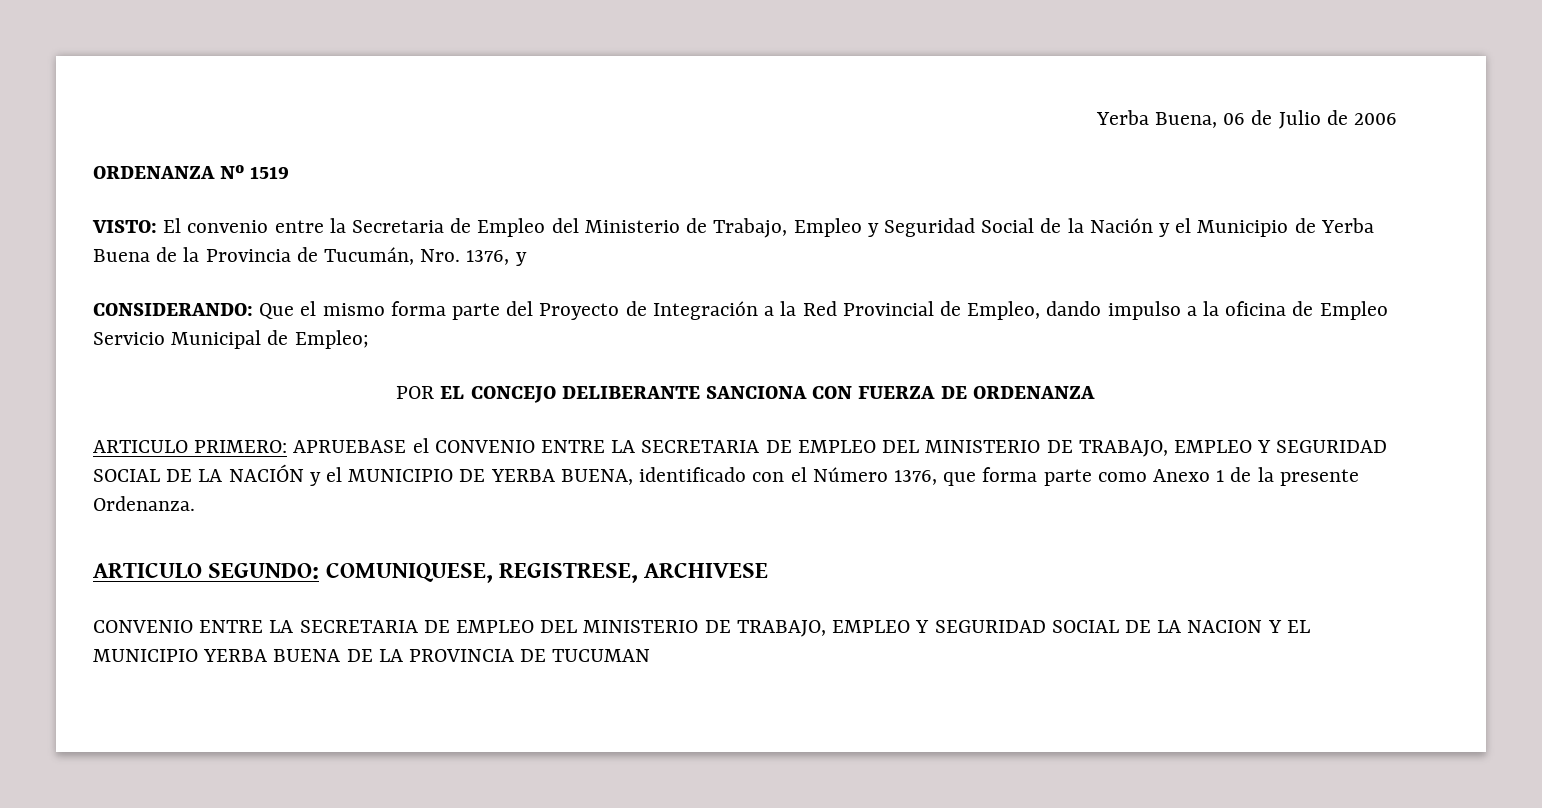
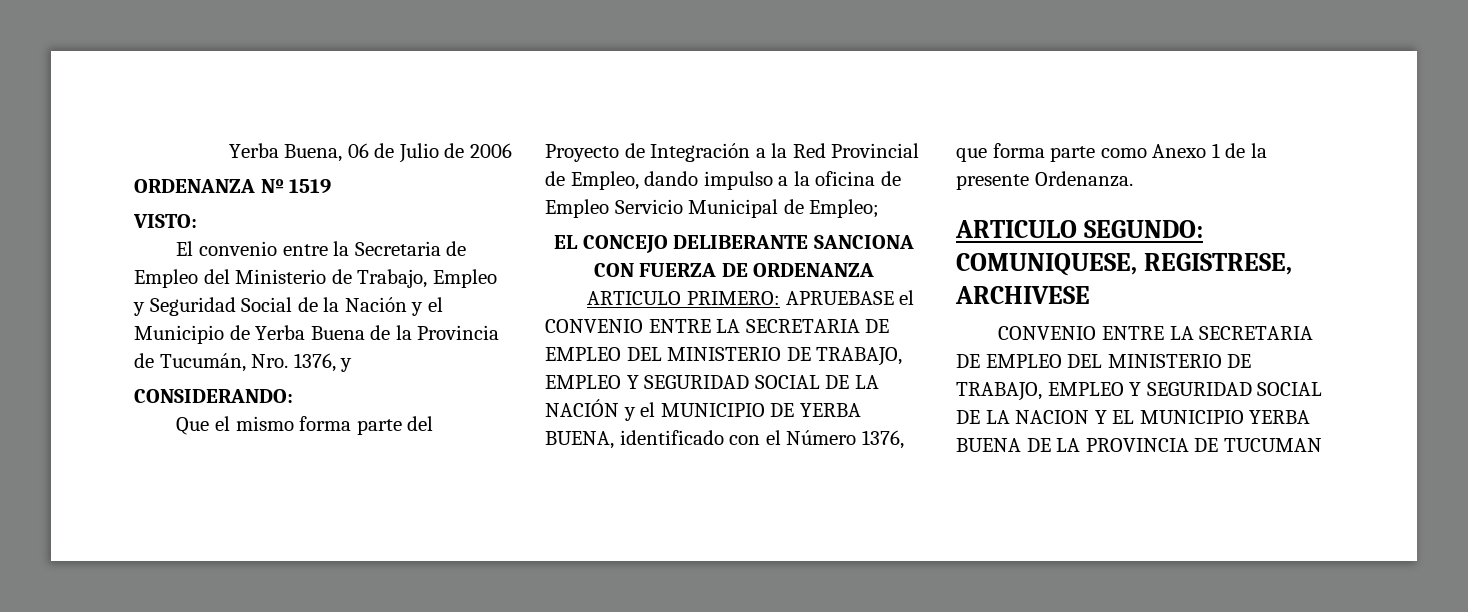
(157, 226) none -> (197, 221) //
(253, 309) none -> (293, 396) //
[396,386,435,399] POR -> (880, 208) none

